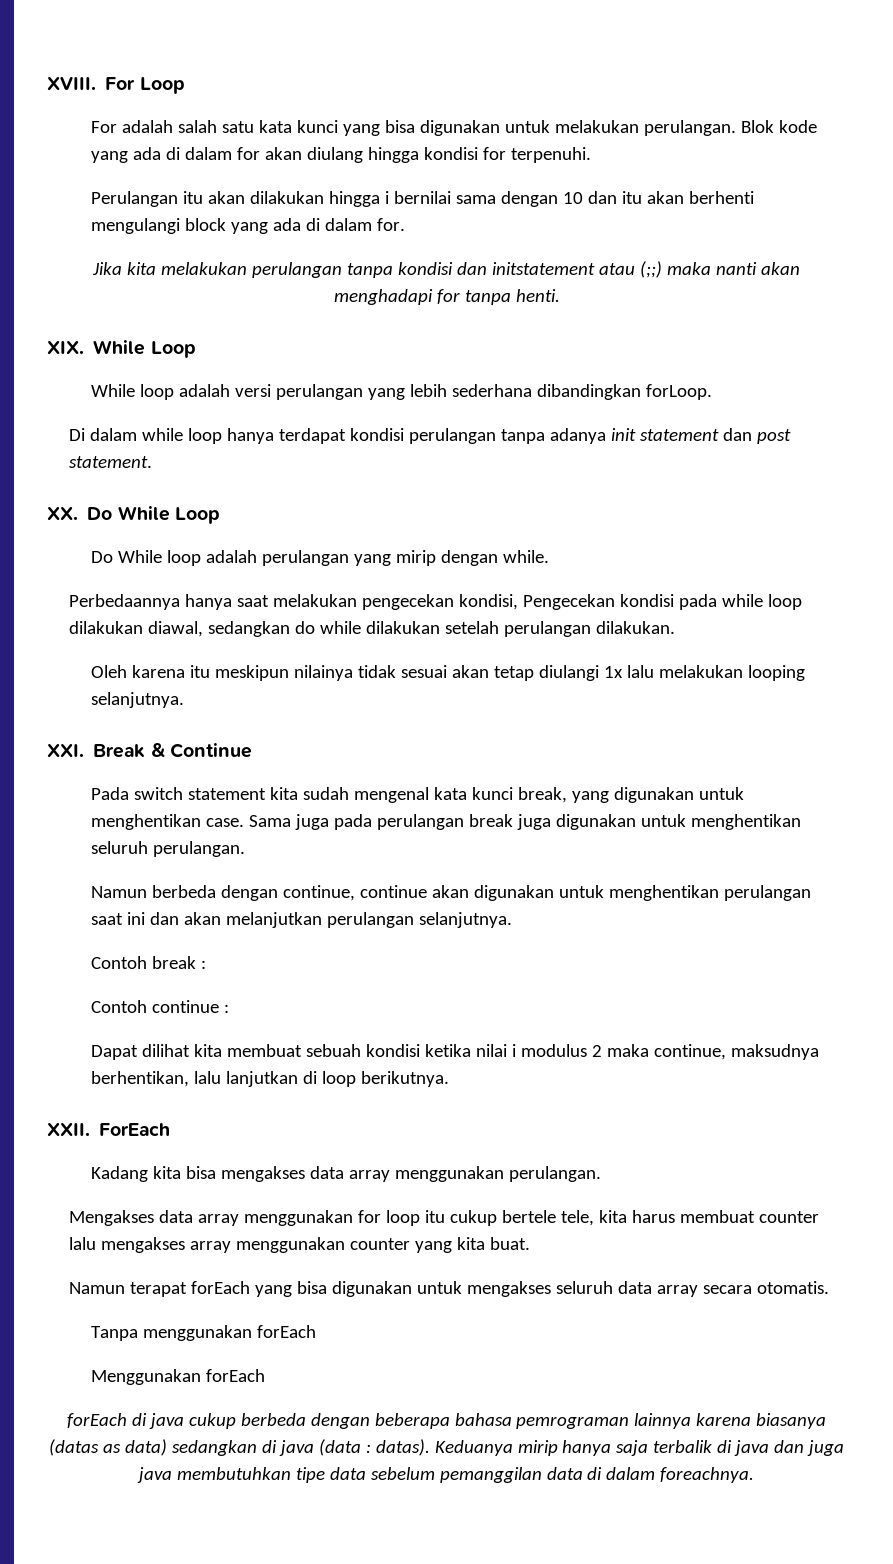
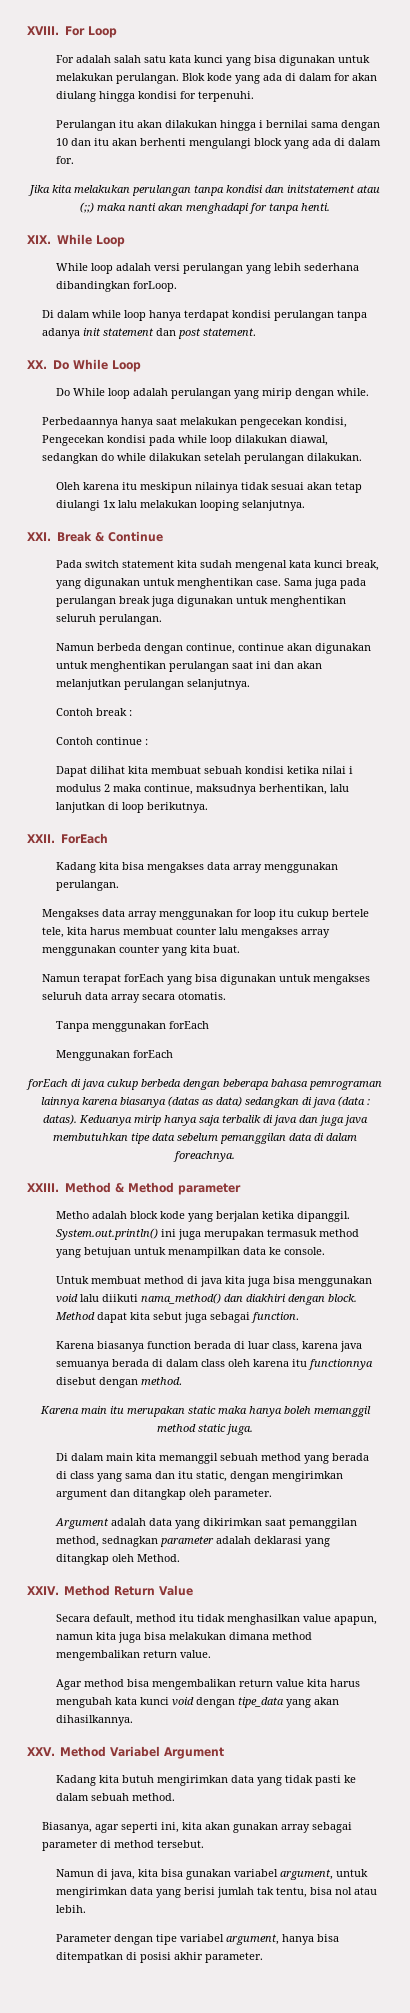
(755, 1475) none -> [27,1182,241,1195] [56,1211,351,1222] [56,1228,360,1240] [56,1247,326,1258] [56,1276,373,1287] [56,1293,358,1305] [55,1312,300,1323] [56,1341,363,1352] [56,1359,374,1370] [56,1377,183,1388] [39,1406,371,1417] [157,1424,253,1435] [56,1453,370,1464] [56,1471,344,1482] [56,1489,273,1500] [55,1518,358,1529] [56,1536,331,1547] [56,1554,181,1565] [27,1585,194,1596] [56,1614,378,1625] [56,1632,313,1643] [56,1650,212,1661] [56,1679,361,1690] [56,1697,340,1708] [56,1715,134,1726] [27,1746,225,1759] [56,1775,357,1786] [56,1793,176,1801] [41,1822,352,1833] [41,1840,204,1851] [56,1869,369,1880] [56,1887,378,1898] [56,1905,87,1913] [56,1934,340,1945] [56,1952,264,1963] // XXIII. Method & Method parameter // Metho adalah block kode yang berjalan ketika dipanggil. System.out.println() ini juga merupakan termasuk method yang betujuan untuk menampilkan data ke console. // Untuk membuat method di java kita juga bisa menggunakan void lalu diikuti nama_method() dan diakhiri dengan block. Method dapat kita sebut juga sebagai function. // Karena biasanya function berada di luar class, karena java semuanya berada di dalam class oleh karena itu functionnya disebut dengan method. // Karena main itu merupakan static maka hanya boleh memanggil method static juga. // Di dalam main kita memanggil sebuah method yang berada di class yang sama dan itu static, dengan mengirimkan argument dan ditangkap oleh parameter. // Argument adalah data yang dikirimkan saat pemanggilan method, sednagkan parameter adalah deklarasi yang ditangkap oleh Method. // XXIV. Method Return Value // Secara default, method itu tidak menghasilkan value apapun, namun kita juga bisa melakukan dimana method mengembalikan return value. // Agar method bisa mengembalikan return value kita harus mengubah kata kunci void dengan tipe_data yang akan dihasilkannya. // XXV. Method Variabel Argument // Kadang kita butuh mengirimkan data yang tidak pasti ke dalam sebuah method. // Biasanya, agar seperti ini, kita akan gunakan array sebagai parameter di method tersebut. // Namun di java, kita bisa gunakan variabel argument, untuk mengirimkan data yang berisi jumlah tak tentu, bisa nol atau lebih. // Parameter dengan tipe variabel argument, hanya bisa ditempatkan di posisi akhir parameter.

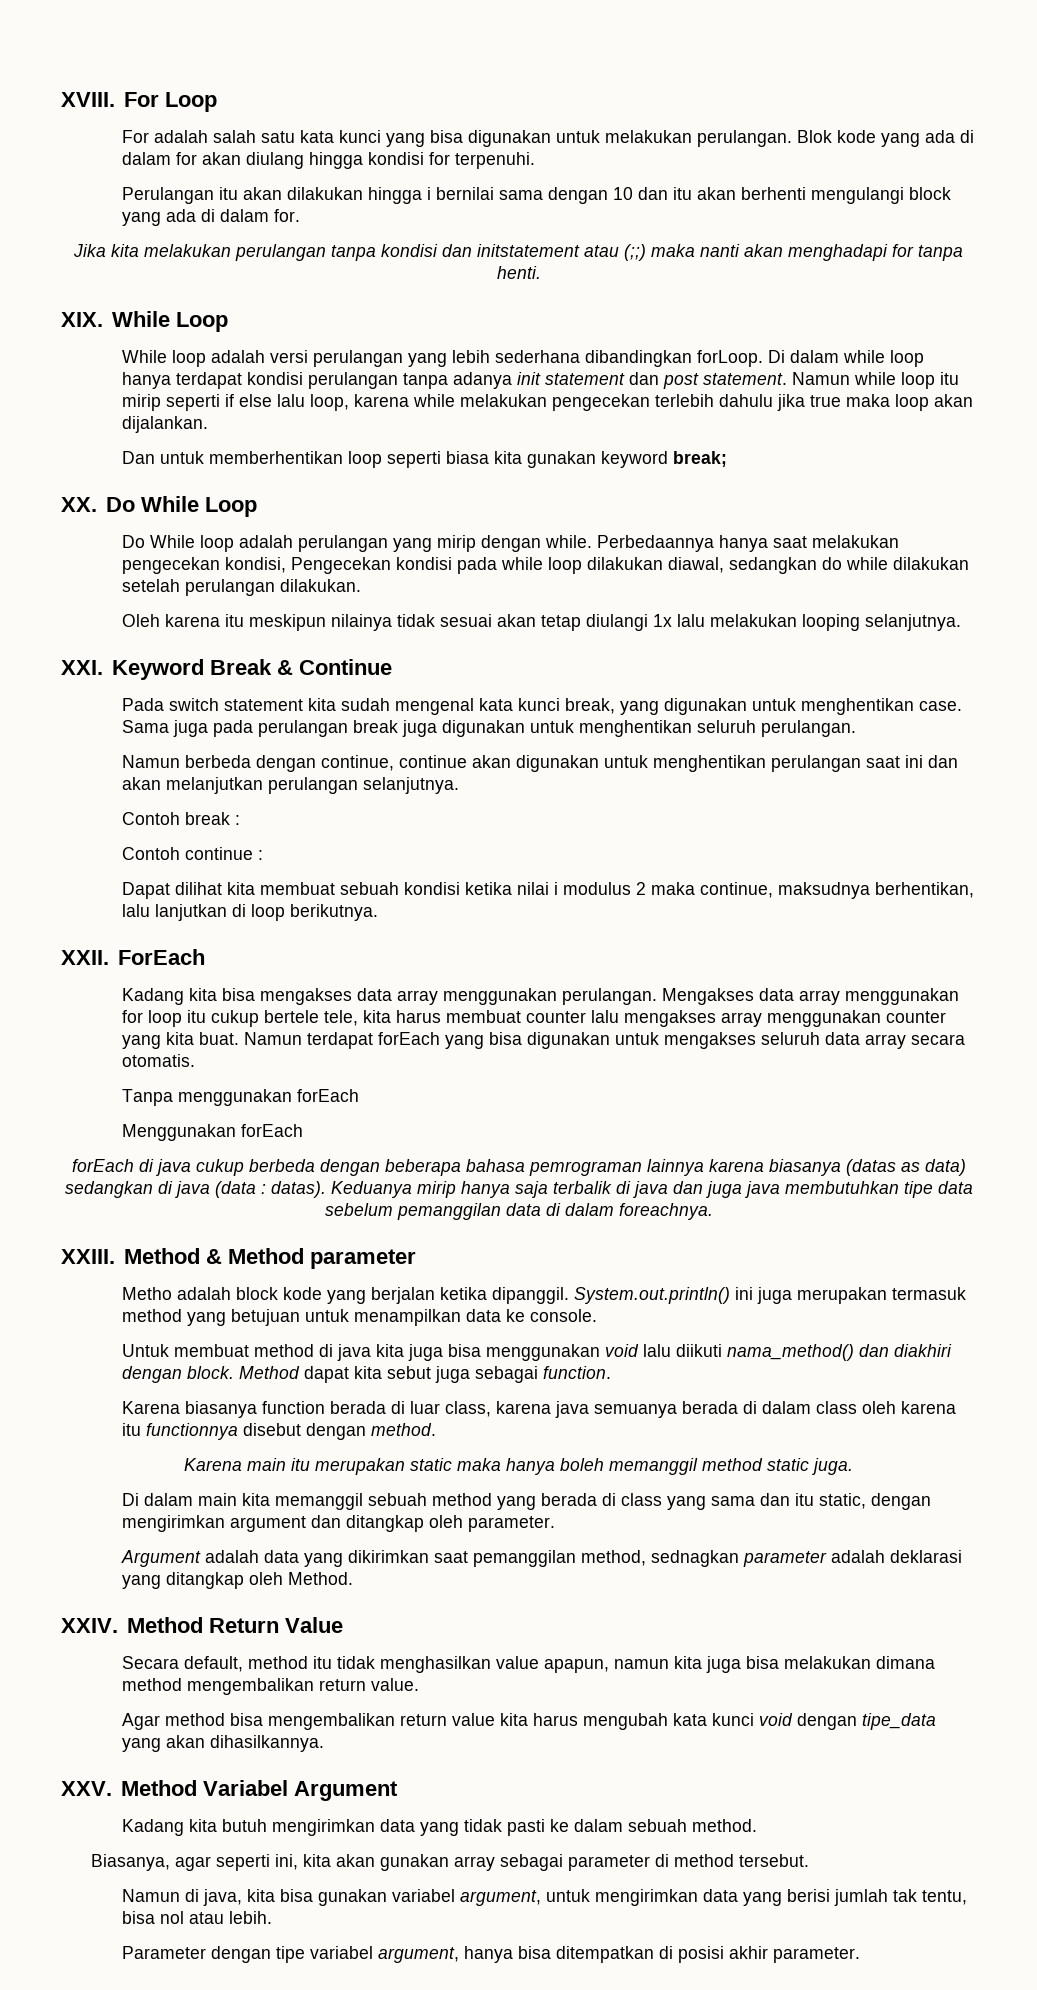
(178, 286) // -> (763, 358) none
(256, 332) none -> [791,372,959,389] [121,394,973,411] [121,416,208,433] [121,451,727,468] Namun while loop itu mirip seperti if else lalu loop, karena while melakukan pengecekan terlebih dahulu jika true maka loop akan dijalankan. // Dan untuk memberhentikan loop seperti biasa kita gunakan keyword break;
(370, 392) // -> (592, 541) none
(51, 536) none -> [111,659,204,680] Keyword
(120, 885) // -> (657, 996) none
[41,974,121,985] // Namun terapat -> [243,1032,373,1049] Namun terdapat

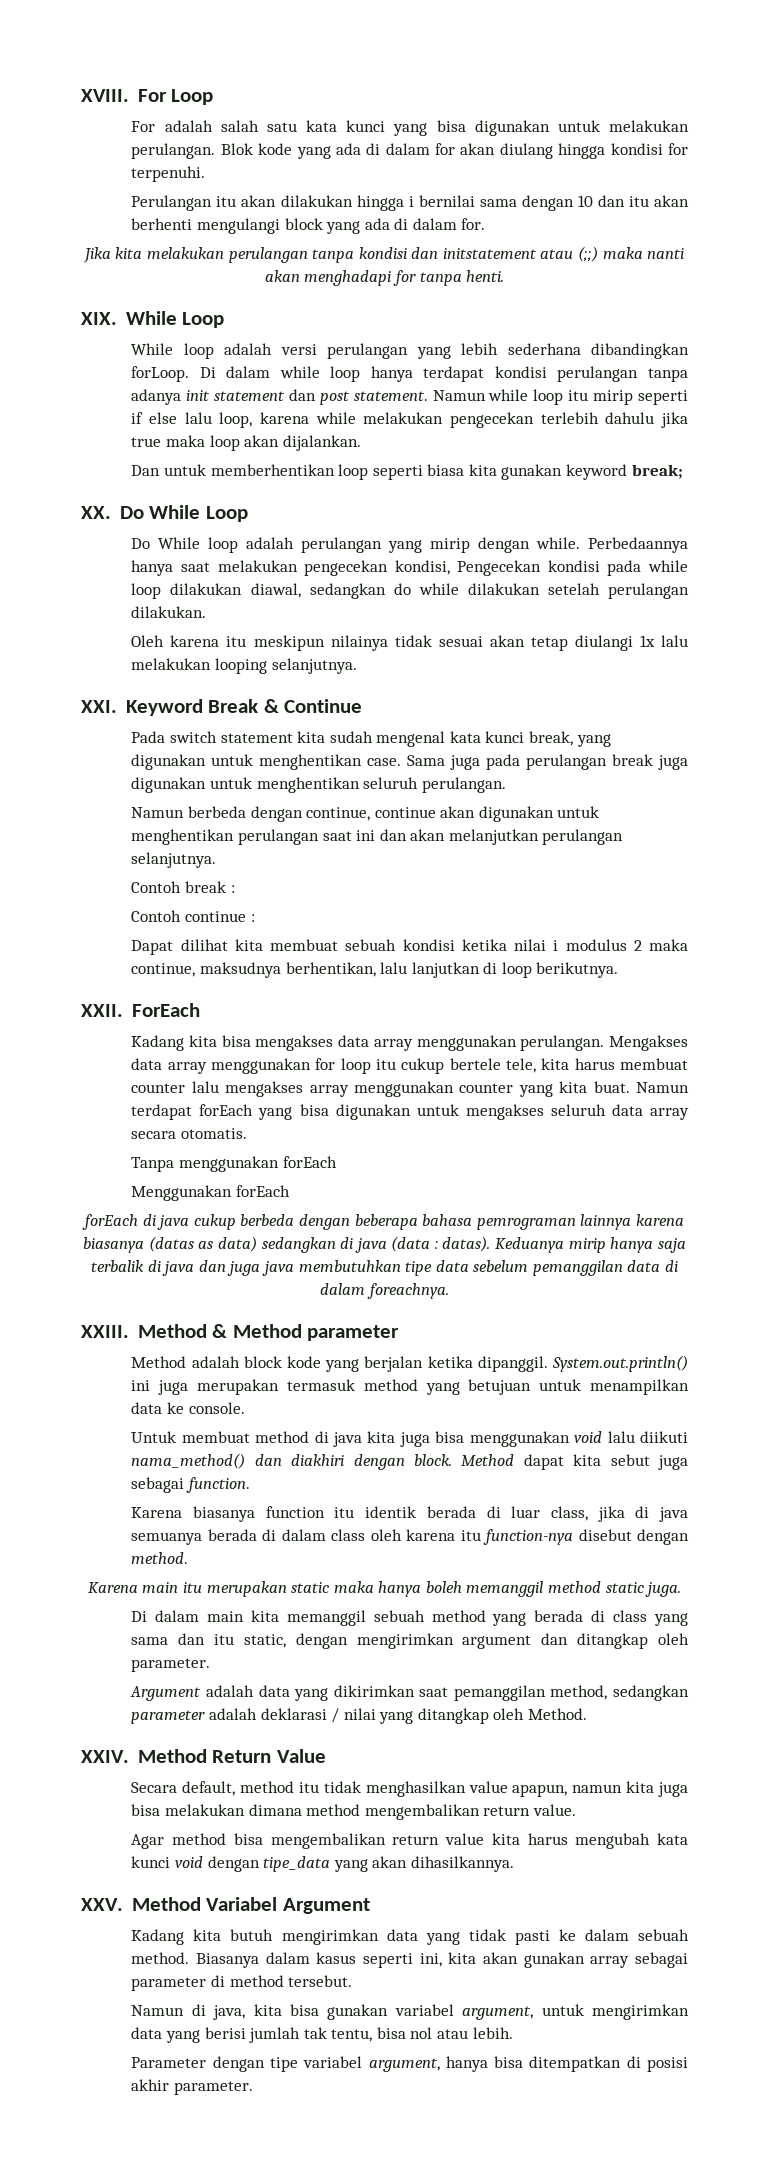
[121,1287,172,1300] Metho -> [131,1356,187,1368] Method
(325, 1407) none -> [334,1506,417,1518] itu identik
[495,1401,551,1414] karena -> [597,1506,650,1522] jika di
[145,1423,238,1440] functionnya -> [483,1529,574,1545] function-nya
[650,1550,739,1567] sednagkan -> [612,1685,689,1701] sedangkan
(962, 1556) none -> [331,1708,376,1723] / nilai
[91,1854,212,1871] // Biasanya, agar -> [195,1952,357,1968] Biasanya dalam kasus

